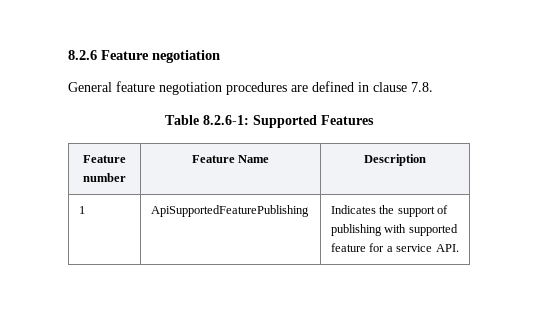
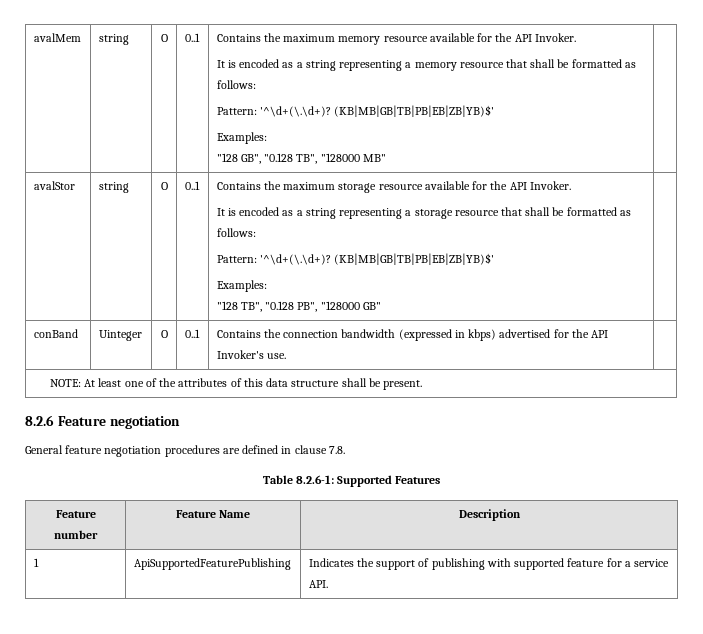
(68, 55) none -> [33,33,81,42] [98,34,129,45] [160,34,168,42] [184,33,200,42] [216,33,576,45] [216,59,636,71] [216,80,256,89] [216,105,495,117] [216,132,267,144] [216,153,386,164] [33,181,75,190] [98,182,129,193] [160,182,168,190] [184,181,200,190] [216,181,571,193] [216,207,631,219] [216,228,256,237] [216,253,495,265] [216,280,267,292] [216,301,381,312] [33,329,78,338] [98,330,142,341] [160,330,168,338] [184,329,200,338] [216,329,608,341] [216,350,286,359] [50,378,423,390] avalMem | string | O | 0..1 | Contains the maximum memory resource available for the API Invoker. // It is encoded as a string representing a memory resource that shall be formatted as follows: // Pattern: '^\d+(\.\d+)? (KB|MB|GB|TB|PB|EB|ZB|YB)$' // Examples: // "128 GB", "0.128 TB", "128000 MB" | // avalStor | string | O | 0..1 | Contains the maximum storage resource available for the API Invoker. // It is encoded as a string representing a storage resource that shall be formatted as follows: // Pattern: '^\d+(\.\d+)? (KB|MB|GB|TB|PB|EB|ZB|YB)$' // Examples: // "128 TB", "0.128 PB", "128000 GB" | // conBand | Uinteger | O | 0..1 | Contains the connection bandwidth (expressed in kbps) advertised for the API Invoker's use. | // NOTE: At least one of the attributes of this data structure shall be present. //

